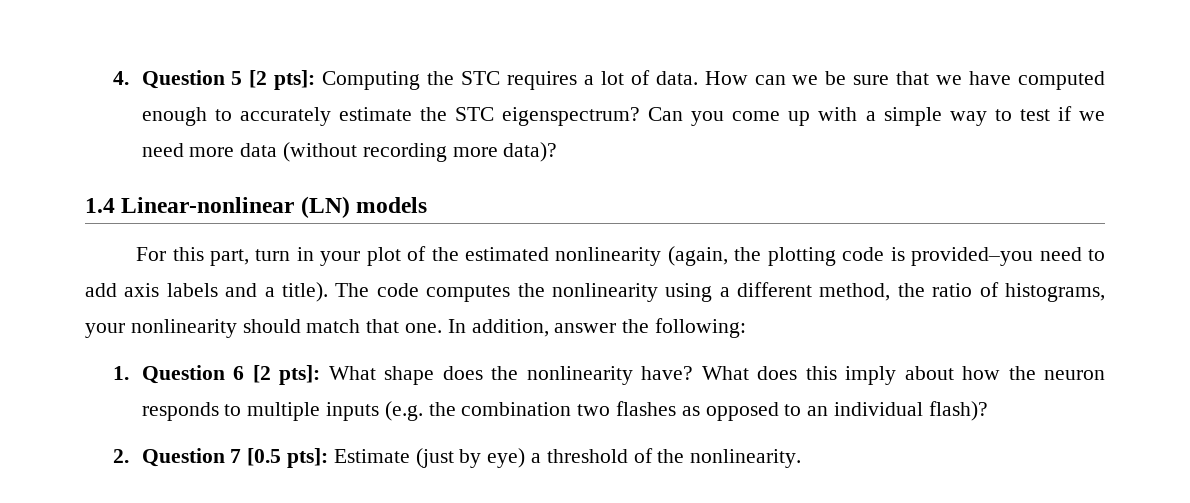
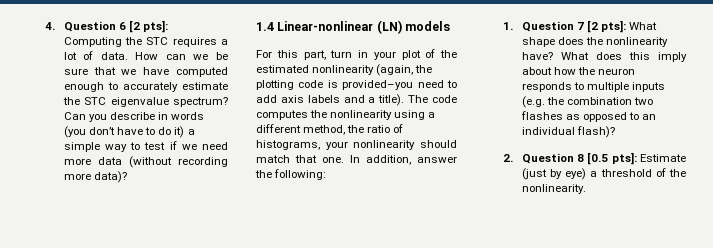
[231,71,243,85] 5 -> [119,22,127,30] 6
[502,107,858,126] eigenspectrum? Can you come up with -> [110,97,228,107] [63,112,205,122] [63,126,185,138] eigenvalue spectrum? Can you describe in words (you don’t have to do it)
[233,366,245,380] 6 -> [577,22,585,30] 7
[230,449,242,463] 7 -> [577,154,585,162] 8

